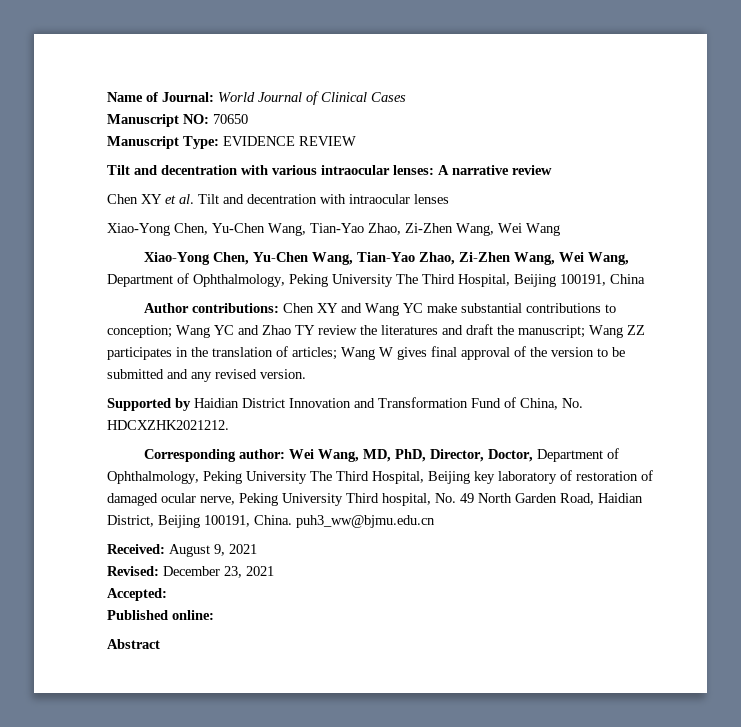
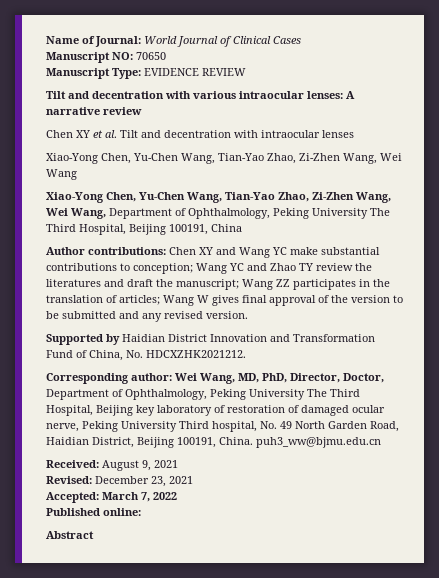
(167, 594) none -> [102,492,177,502] March 7, 2022

